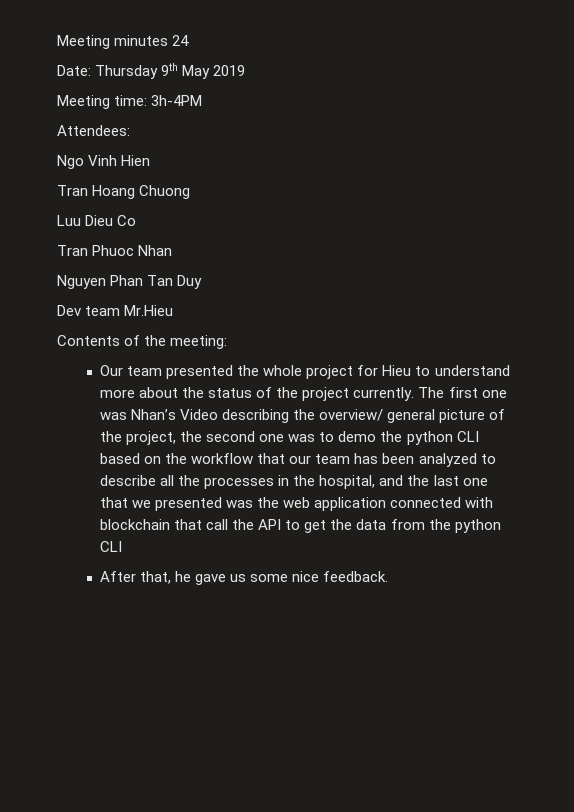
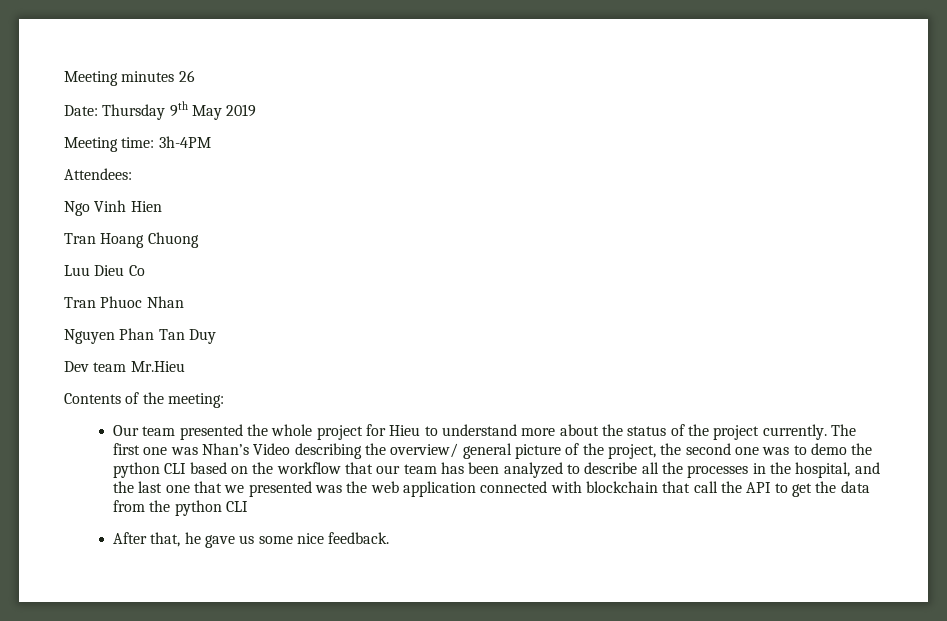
[172,35,190,46] 24 -> [178,70,195,82] 26

